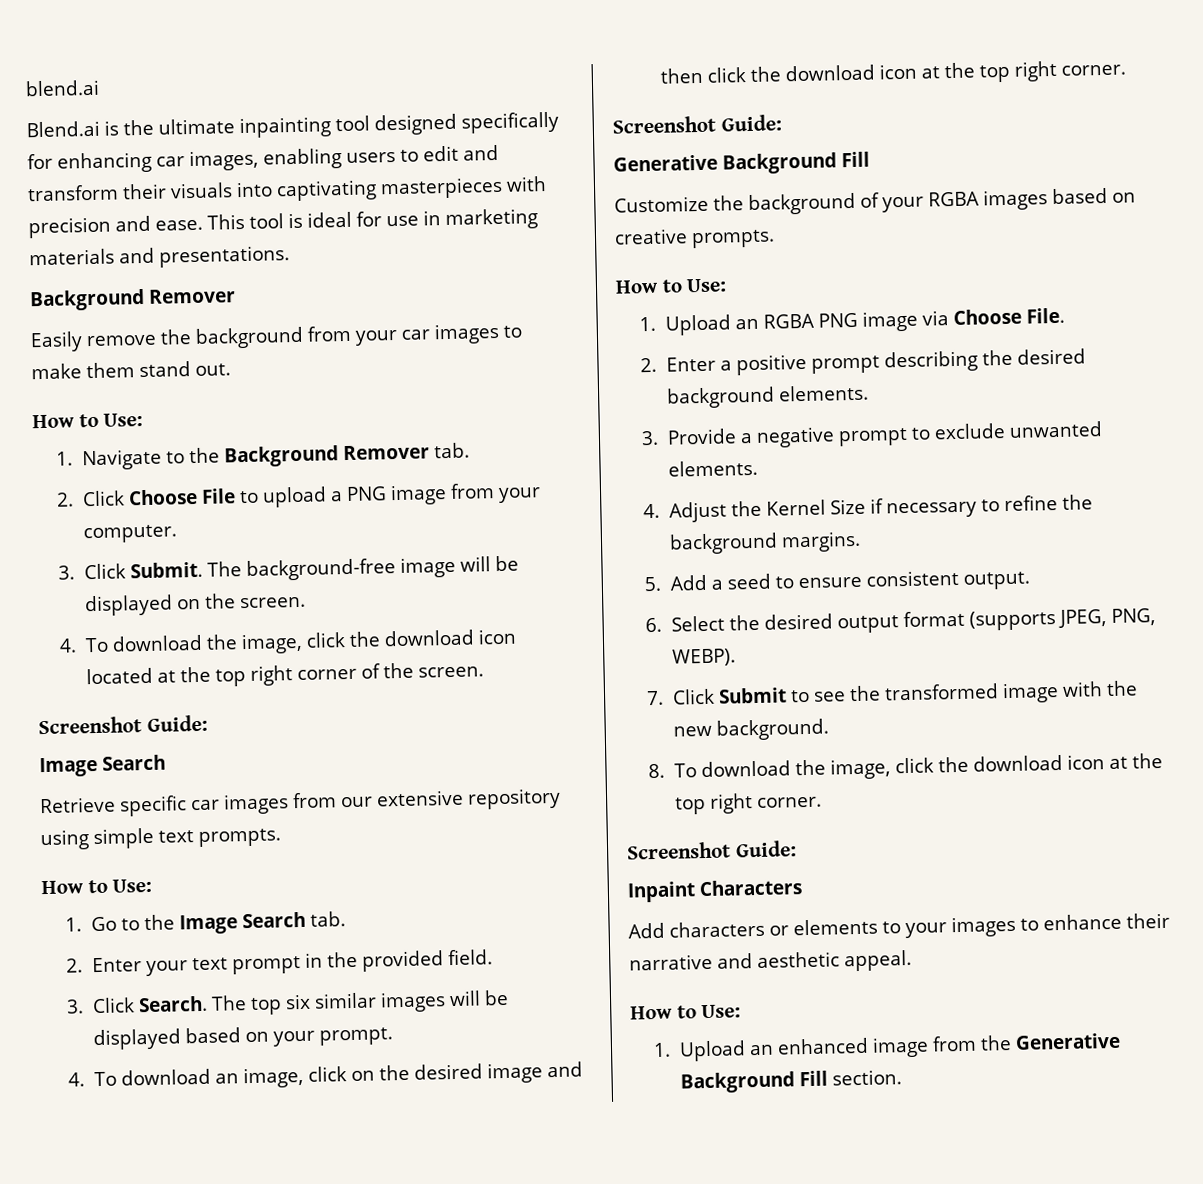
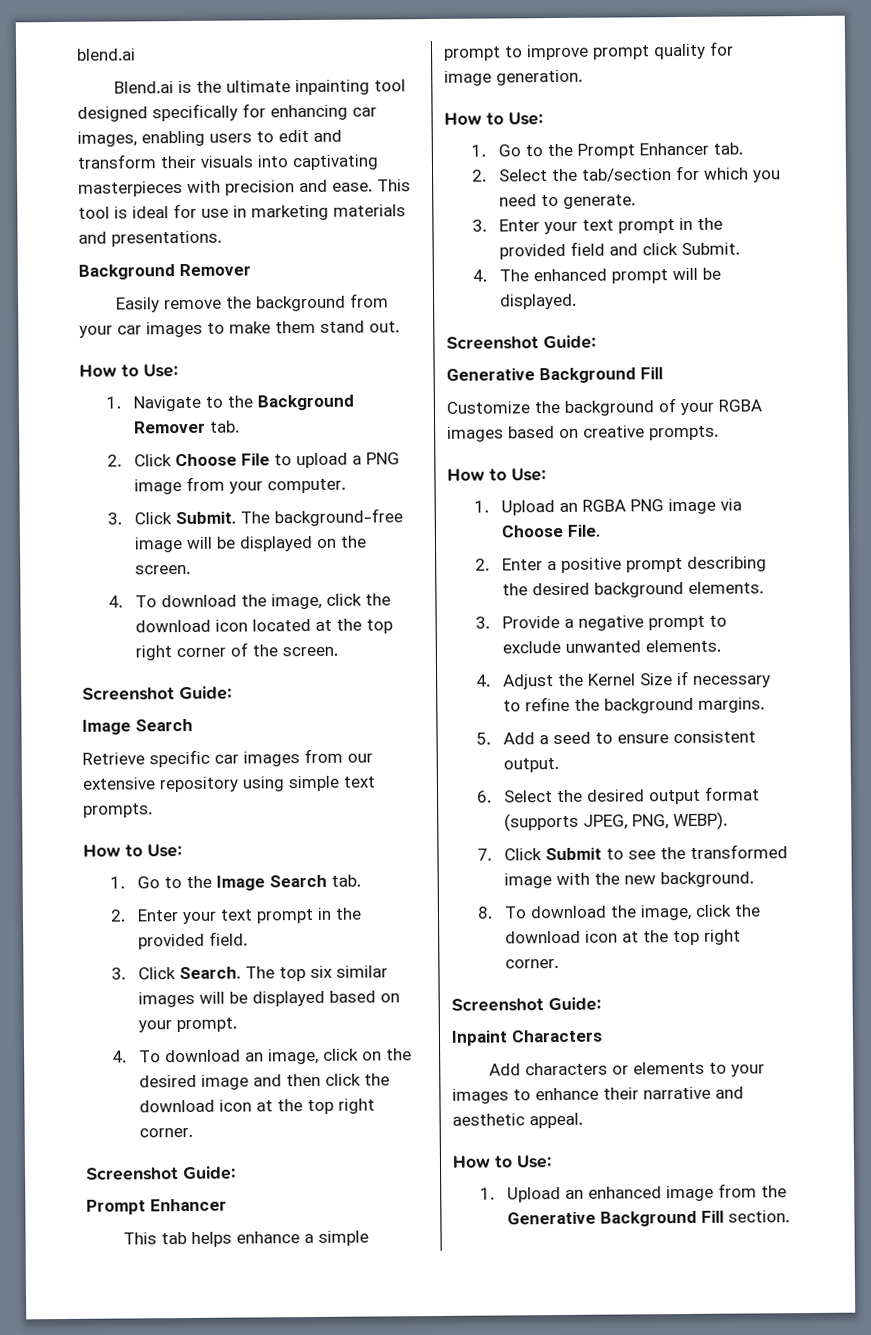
(782, 123) none -> [86,1198,227,1215] [123,1230,370,1247] [444,41,734,61] [444,69,583,86] [444,112,543,126] [470,142,743,159] [471,165,781,183] [498,194,636,209] [471,217,723,235] [498,241,740,260] [471,267,721,284] [499,293,577,310] [446,334,596,350] // Prompt Enhancer // This tab helps enhance a simple prompt to improve prompt quality for image generation. // How to Use: // 1. Go to the Prompt Enhancer tab. // 2. Select the tab/section for which you need to generate. // 3. Enter your text prompt in the provided field and click Submit. // 4. The enhanced prompt will be displayed. // Screenshot Guide:

